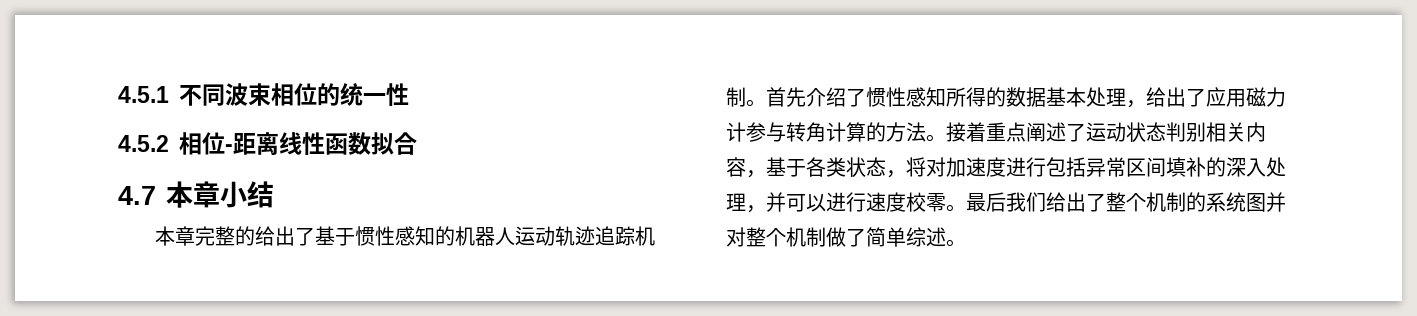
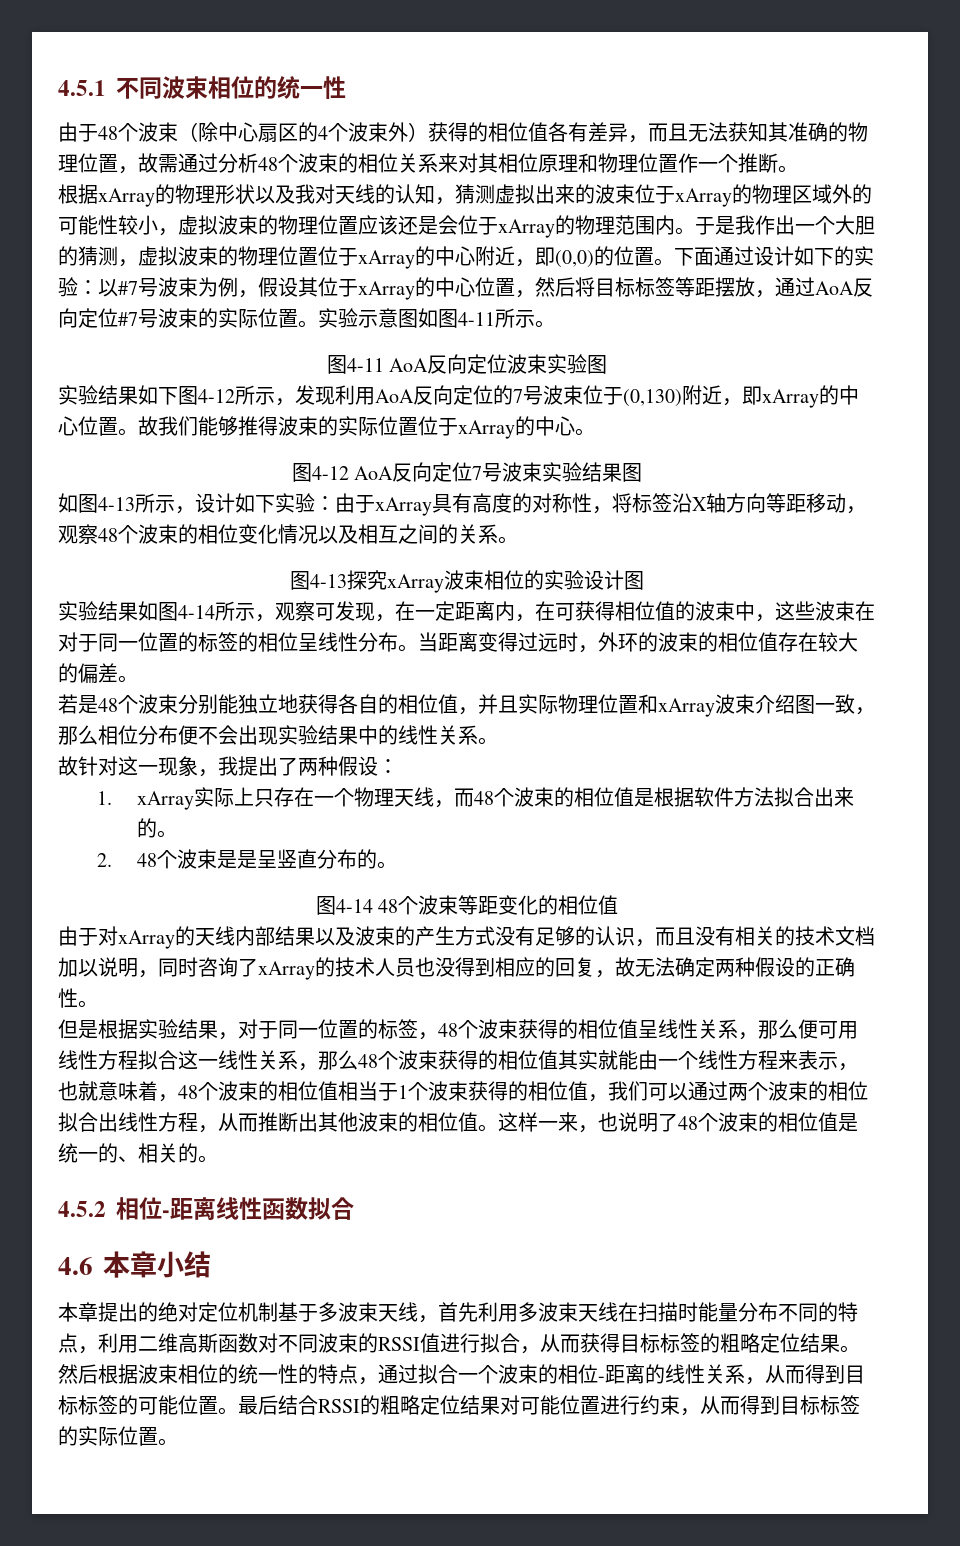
(409, 94) none -> [58,122,868,143] [58,153,798,174] [58,184,872,207] [58,215,875,238] [58,246,874,269] [58,277,873,300] [58,308,555,328] [326,354,608,374] [58,385,859,408] [58,416,595,439] [291,462,643,482] [58,493,866,516] [58,524,518,545] [290,570,644,593] [58,601,875,622] [58,632,858,653] [58,663,138,684] [58,694,875,717] [58,725,498,745] [58,756,398,777] [97,787,854,810] [136,818,177,838] [97,849,397,869] [315,895,619,915] [58,926,875,949] [58,957,855,980] [58,988,98,1008] [58,1019,858,1040] [58,1050,858,1071] [58,1081,868,1102] [58,1112,858,1133] [58,1143,218,1163] // 由于48个波束（除中心扇区的4个波束外）获得的相位值各有差异，而且无法获知其准确的物理位置，故需通过分析48个波束的相位关系来对其相位原理和物理位置作一个推断。 // 根据xArray的物理形状以及我对天线的认知，猜测虚拟出来的波束位于xArray的物理区域外的可能性较小，虚拟波束的物理位置应该还是会位于xArray的物理范围内。于是我作出一个大胆的猜测，虚拟波束的物理位置位于xArray的中心附近，即(0,0)的位置。下面通过设计如下的实验：以#7号波束为例，假设其位于xArray的中心位置，然后将目标标签等距摆放，通过AoA反向定位#7号波束的实际位置。实验示意图如图4-11所示。 // 图4-11 AoA反向定位波束实验图 // 实验结果如下图4-12所示，发现利用AoA反向定位的7号波束位于(0,130)附近，即xArray的中心位置。故我们能够推得波束的实际位置位于xArray的中心。 // 图4-12 AoA反向定位7号波束实验结果图 // 如图4-13所示，设计如下实验：由于xArray具有高度的对称性，将标签沿X轴方向等距移动，观察48个波束的相位变化情况以及相互之间的关系。 // 图4-13探究xArray波束相位的实验设计图 // 实验结果如图4-14所示，观察可发现，在一定距离内，在可获得相位值的波束中，这些波束在对于同一位置的标签的相位呈线性分布。当距离变得过远时，外环的波束的相位值存在较大的偏差。 // 若是48个波束分别能独立地获得各自的相位值，并且实际物理位置和xArray波束介绍图一致，那么相位分布便不会出现实验结果中的线性关系。 // 故针对这一现象，我提出了两种假设： // 1. xArray实际上只存在一个物理天线，而48个波束的相位值是根据软件方法拟合出来的。 // 2. 48个波束是是呈竖直分布的。 // 图4-14 48个波束等距变化的相位值 // 由于对xArray的天线内部结果以及波束的产生方式没有足够的认识，而且没有相关的技术文档加以说明，同时咨询了xArray的技术人员也没得到相应的回复，故无法确定两种假设的正确性。 // 但是根据实验结果，对于同一位置的标签，48个波束获得的相位值呈线性关系，那么便可用线性方程拟合这一线性关系，那么48个波束获得的相位值其实就能由一个线性方程来表示，也就意味着，48个波束的相位值相当于1个波束获得的相位值，我们可以通过两个波束的相位拟合出线性方程，从而推断出其他波束的相位值。这样一来，也说明了48个波束的相位值是统一的、相关的。
[118,186,156,205] 4.7 -> [58,1257,93,1275] 4.6
[195,226,656,246] [726,87,1286,108] [726,122,1266,142] [726,157,1286,178] [726,192,1286,213] [726,227,946,247] 完整的给出了基于惯性感知的机器人运动轨迹追踪机制。首先介绍了惯性感知所得的数据基本处理，给出了应用磁力计参与转角计算的方法。接着重点阐述了运动状态判别相关内容，基于各类状态，将对加速度进行包括异常区间填补的深入处理，并可以进行速度校零。最后我们给出了整个机制的系统图并对整个机制做了简单综述 -> [98,1302,858,1323] [58,1333,860,1354] [58,1364,865,1385] [58,1395,860,1416] [58,1426,158,1446] 提出的绝对定位机制基于多波束天线，首先利用多波束天线在扫描时能量分布不同的特点，利用二维高斯函数对不同波束的RSSI值进行拟合，从而获得目标标签的粗略定位结果。然后根据波束相位的统一性的特点，通过拟合一个波束的相位-距离的线性关系，从而得到目标标签的可能位置。最后结合RSSI的粗略定位结果对可能位置进行约束，从而得到目标标签的实际位置

